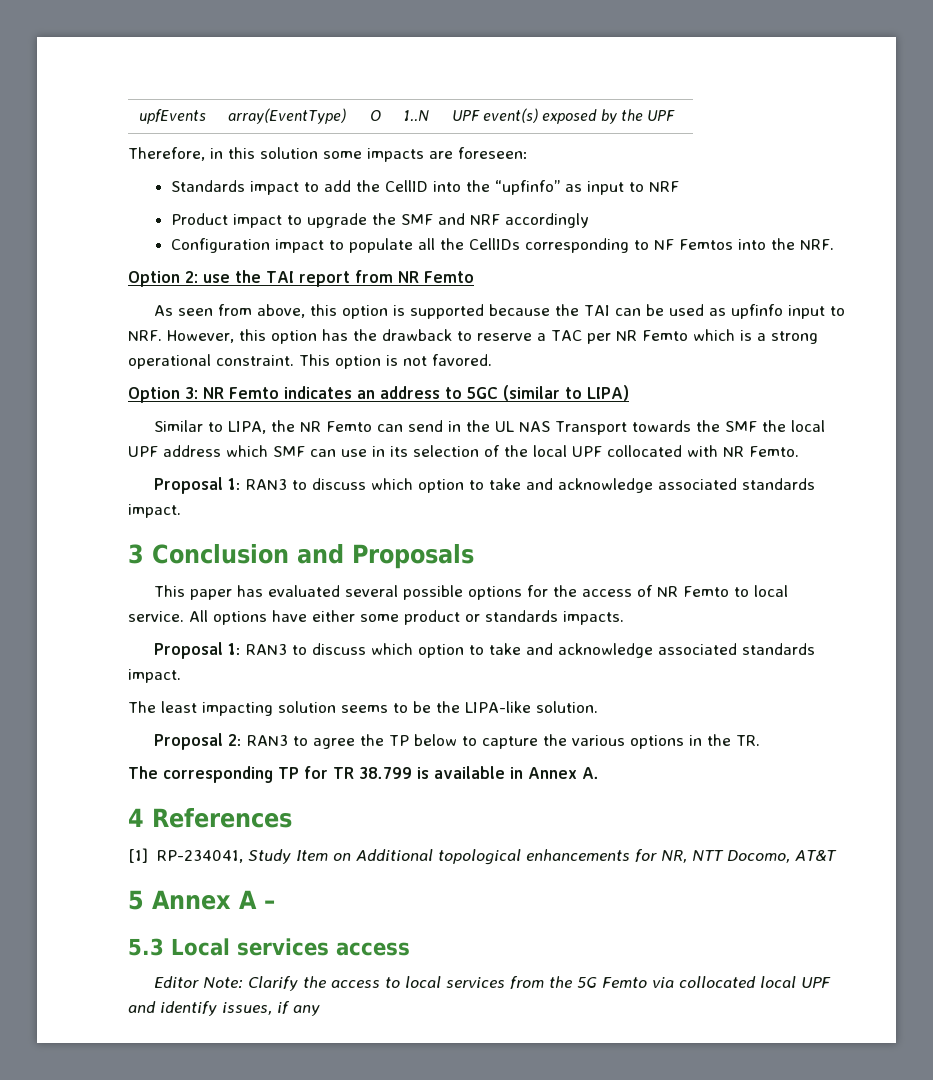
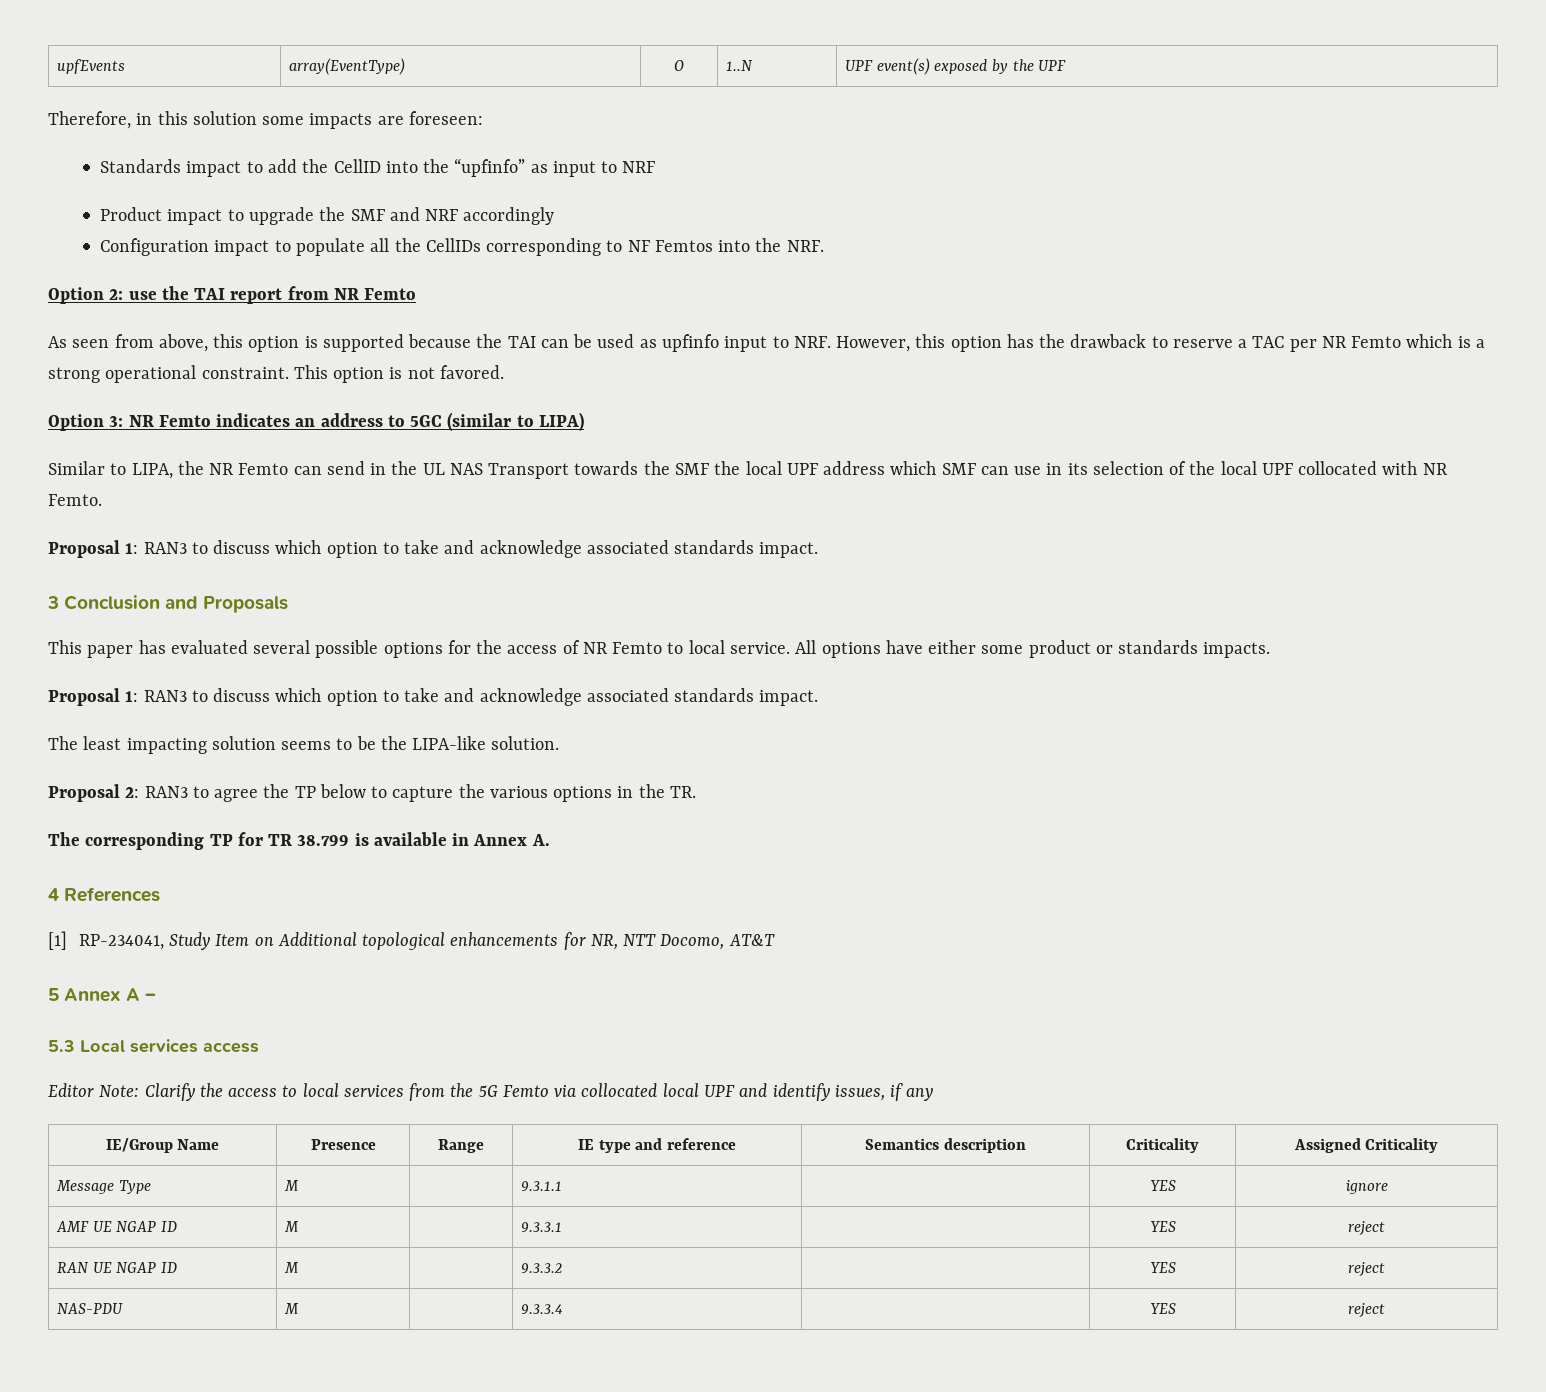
(320, 1010) none -> [105,1138,220,1153] [310,1139,376,1150] [438,1139,484,1153] [577,1138,737,1153] [865,1138,1026,1153] [1126,1138,1199,1153] [1293,1138,1439,1153] [55,1180,151,1194] [283,1180,299,1191] [520,1181,562,1191] [1149,1180,1176,1191] [1345,1180,1388,1194] [55,1221,177,1232] [283,1221,299,1232] [520,1222,562,1232] [1149,1221,1176,1232] [1348,1221,1385,1235] [56,1262,177,1273] [283,1262,299,1273] [520,1263,562,1274] [1149,1262,1176,1273] [1348,1262,1385,1276] [56,1303,123,1314] [283,1303,299,1314] [520,1304,563,1314] [1149,1303,1176,1314] [1348,1303,1385,1317] // IE/Group Name | Presence | Range | IE type and reference | Semantics description | Criticality | Assigned Criticality // Message Type | M | | 9.3.1.1 | | YES | ignore // AMF UE NGAP ID | M | | 9.3.3.1 | | YES | reject // RAN UE NGAP ID | M | | 9.3.3.2 | | YES | reject // NAS-PDU | M | | 9.3.3.4 | | YES | reject

